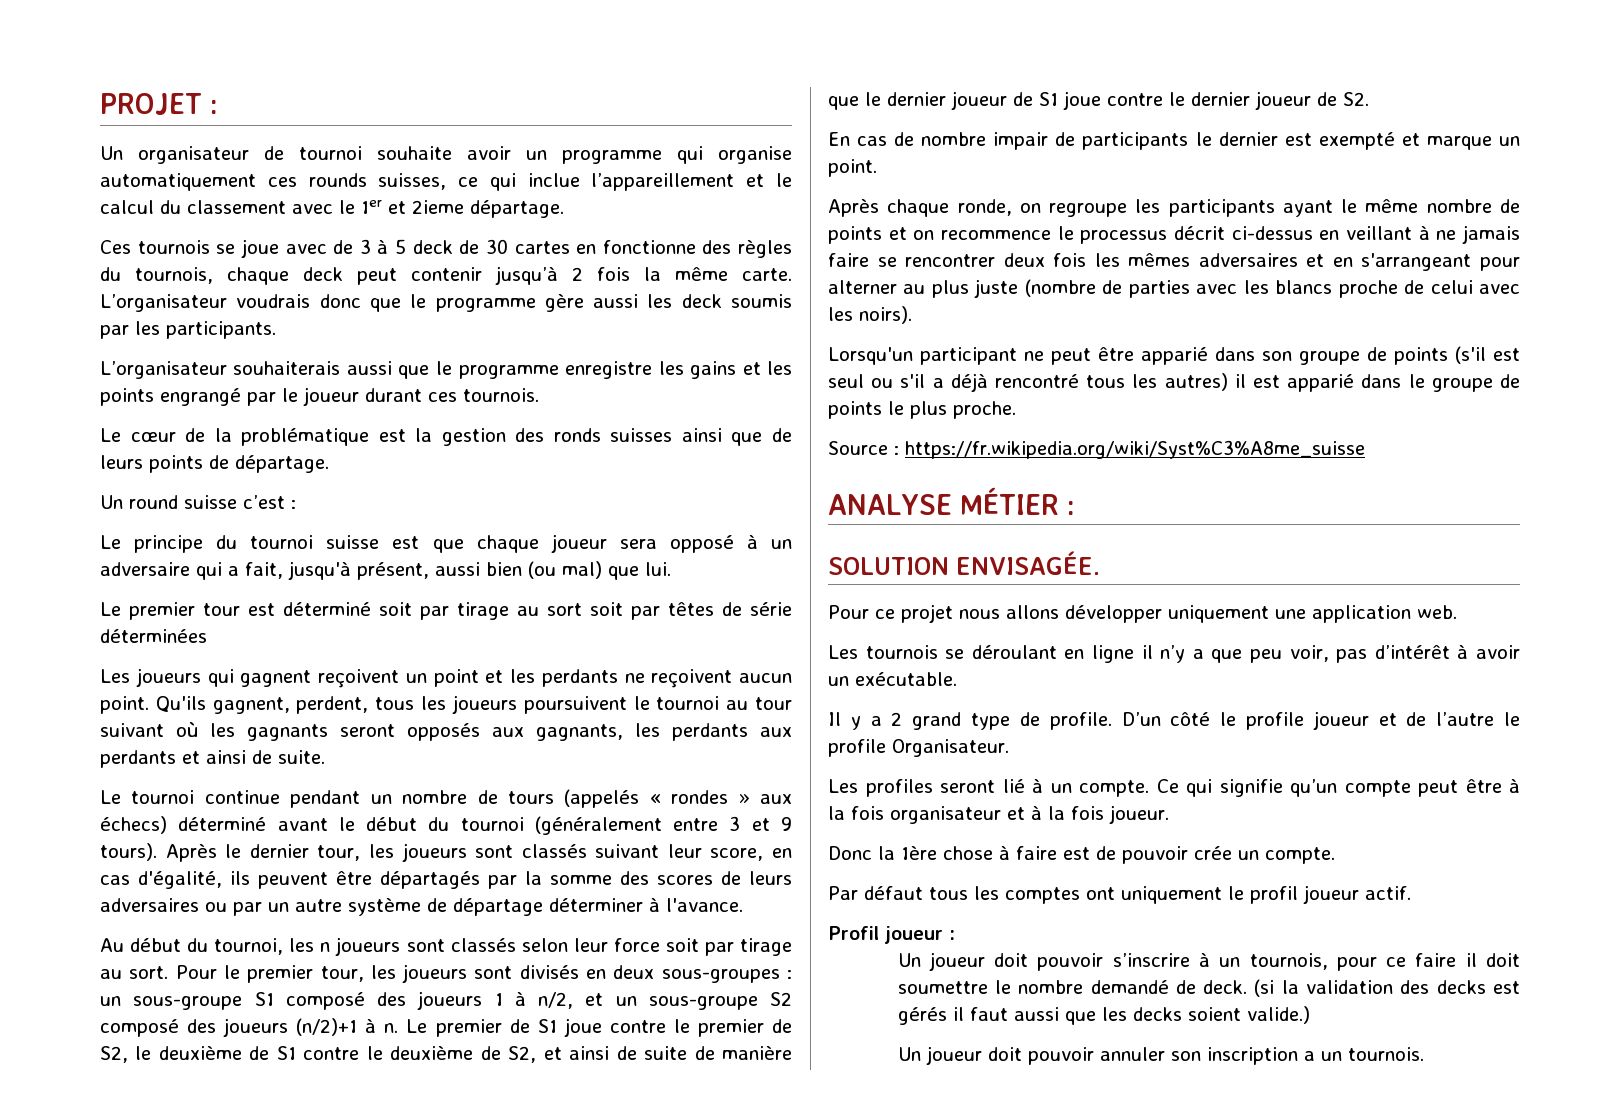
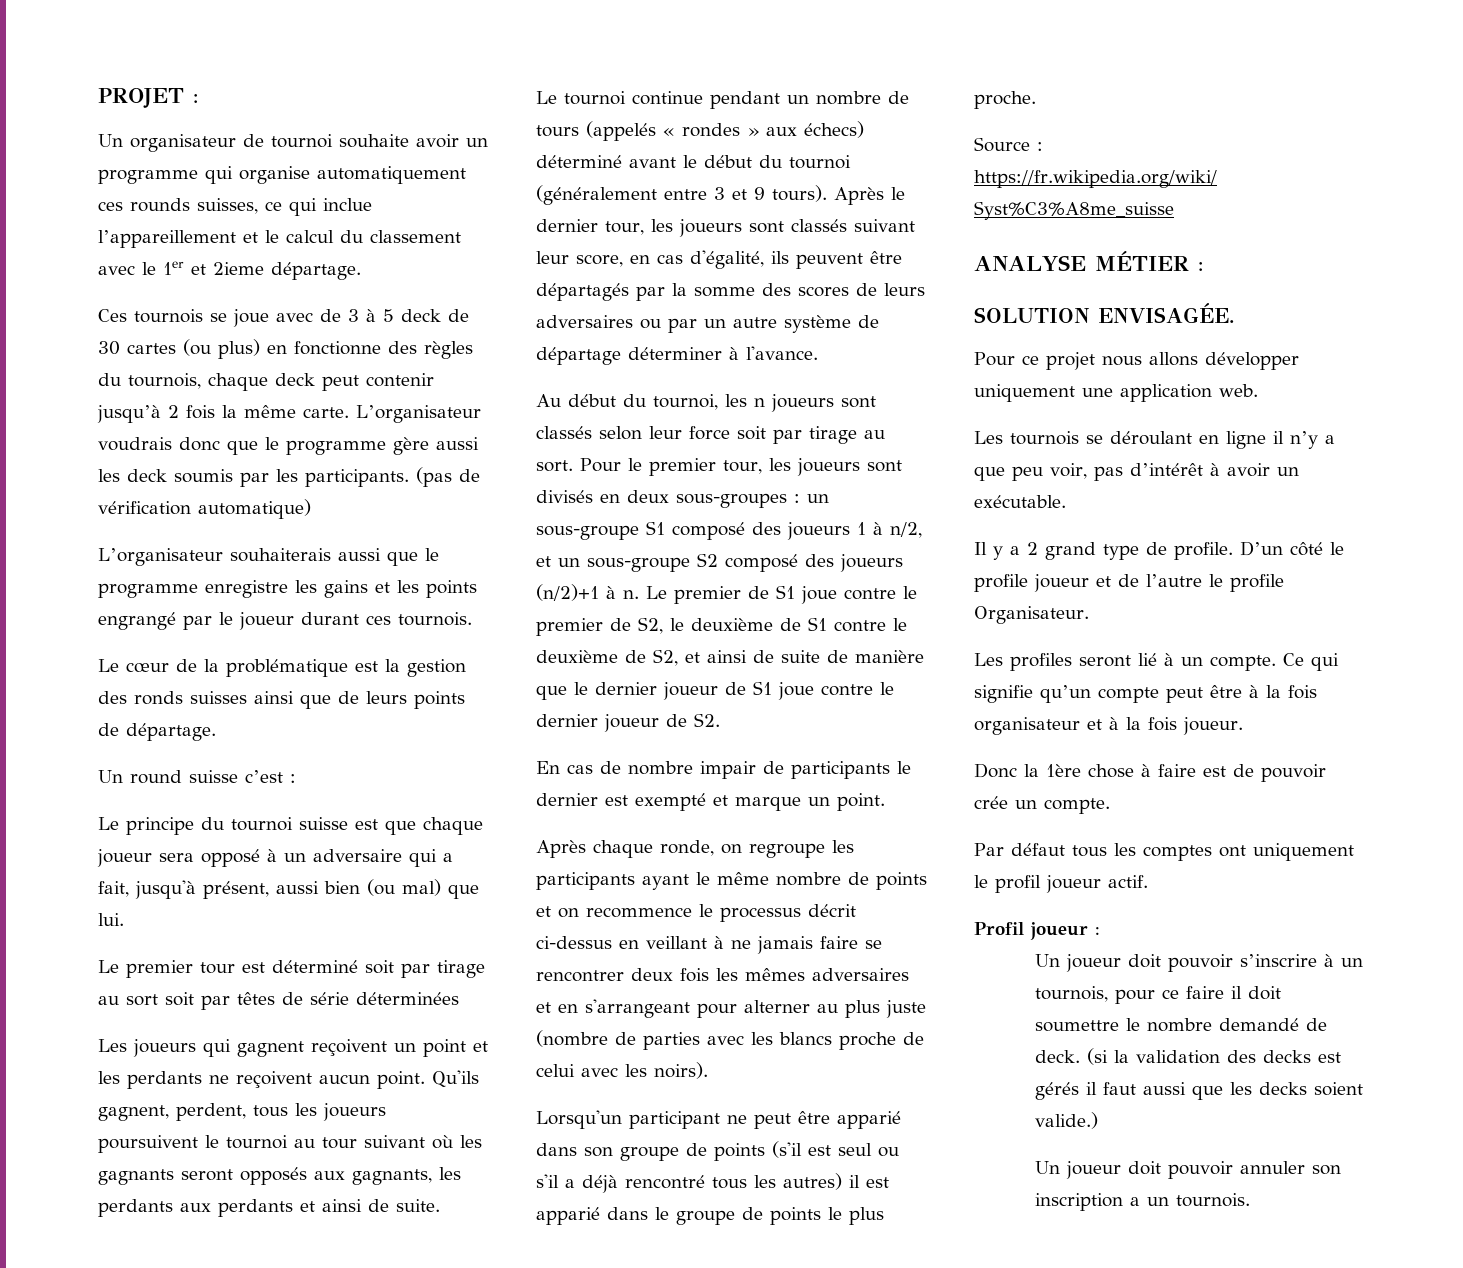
(570, 247) none -> [183,339,260,359] (ou plus)
(276, 330) none -> [416,467,480,487] [98,499,311,519] (pas de vérification automatique)

